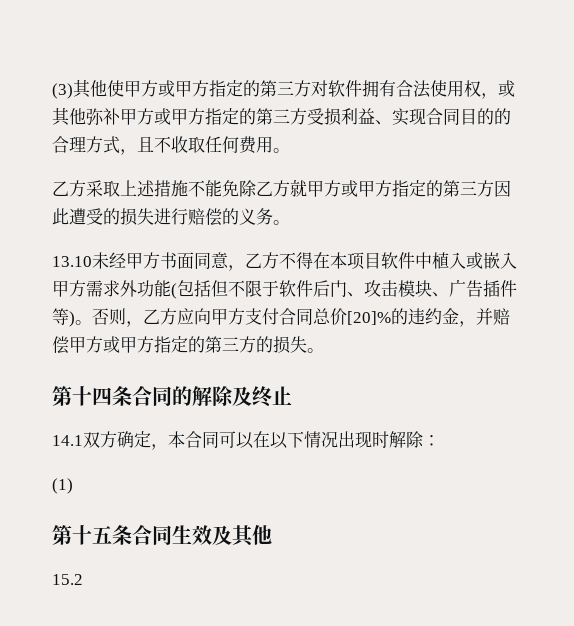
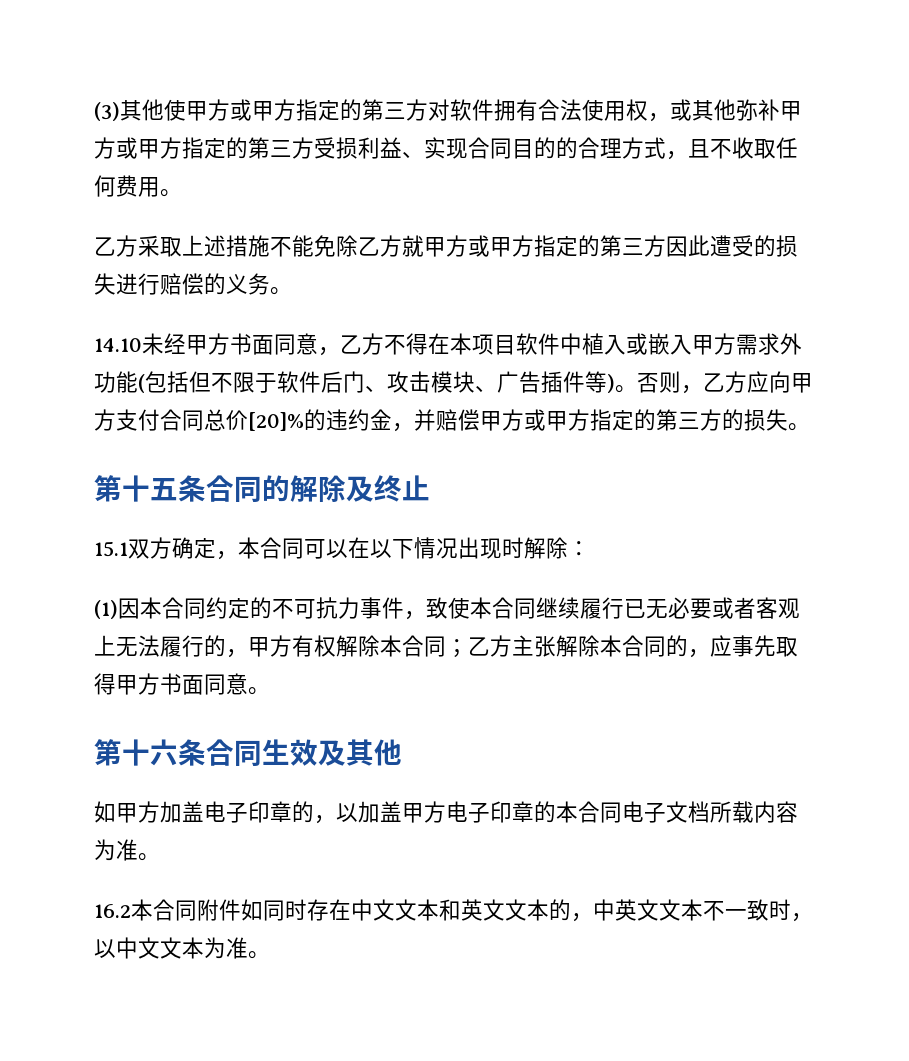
[52,256,92,267] 13.10 -> [94,338,142,352] 14.10
[92,387,112,406] 四 -> [150,478,178,501] 五
[52,435,83,446] 14.1 -> [94,541,128,557] 15.1
[52,525,112,545] // 第十五 -> [118,597,800,620] [94,635,798,658] [94,673,270,695] [94,739,178,766] 因本合同约定的不可抗力事件，致使本合同继续履行已无必要或者客观上无法履行的，甲方有权解除本合同；乙方主张解除本合同的，应事先取得甲方书面同意。 // 第十六
[52,574,83,585] 15.2 -> [94,801,798,824] [94,839,160,861] [94,899,813,922] [94,937,270,959] 如甲方加盖电子印章的，以加盖甲方电子印章的本合同电子文档所载内容为准。 // 16.2本合同附件如同时存在中文文本和英文文本的，中英文文本不一致时，以中文文本为准。

